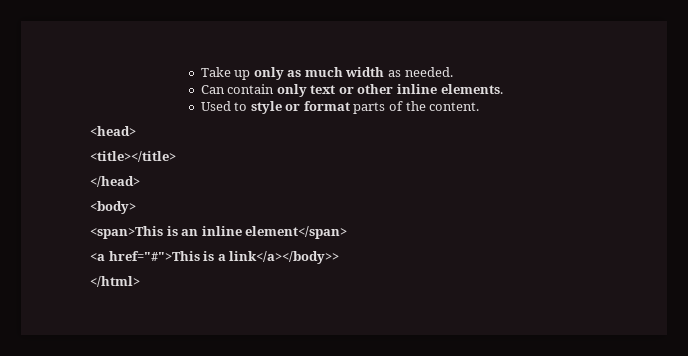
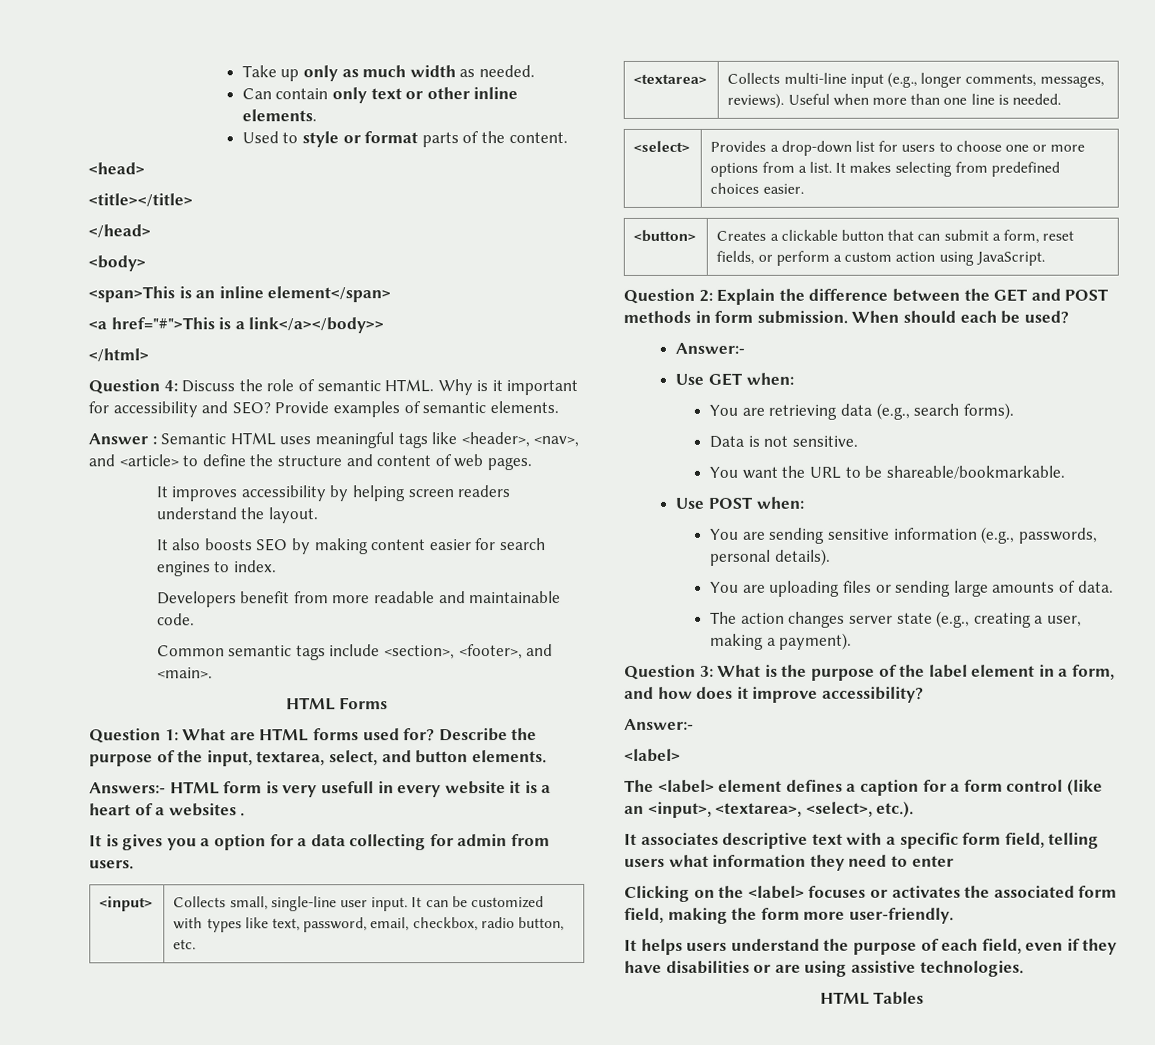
(140, 281) none -> [88,379,579,396] [88,401,559,418] [88,432,580,449] [88,454,532,471] [155,485,511,502] [155,507,319,524] [156,538,546,555] [156,560,277,577] [156,591,562,608] [156,613,195,626] [156,644,554,661] [156,667,213,679] [285,697,389,711] [89,728,538,744] [89,750,547,767] [89,781,552,798] [89,803,246,817] [89,834,551,851] [89,860,134,870] [99,896,154,912] [173,896,544,912] [173,917,564,933] [173,939,197,950] [633,73,708,84] [727,72,1104,88] [727,93,1061,109] [633,140,691,152] [710,140,1086,156] [710,161,1060,177] [710,182,804,194] [633,229,697,242] [716,229,1075,244] [716,250,1045,266] [623,288,1109,305] [623,310,1069,324] [675,342,746,354] [675,372,794,386] [709,402,1014,420] [709,435,859,448] [709,465,1065,479] [675,496,804,509] [710,526,1098,544] [710,548,831,566] [710,580,1114,597] [710,610,1082,628] [710,632,853,650] [624,664,1116,681] [624,686,924,703] [624,718,694,730] [624,748,681,762] [624,778,1103,796] [624,800,915,818] [624,832,1100,849] [624,854,954,871] [624,885,1118,902] [624,907,954,924] [624,938,1118,955] [624,960,1024,977] [819,991,925,1005] // Question 4: Discuss the role of semantic HTML. Why is it important for accessibility and SEO? Provide examples of semantic elements. // Answer : Semantic HTML uses meaningful tags like <header>, <nav>, and <article> to define the structure and content of web pages. // It improves accessibility by helping screen readers understand the layout. // It also boosts SEO by making content easier for search engines to index. // Developers benefit from more readable and maintainable code. // Common semantic tags include <section>, <footer>, and <main>. // HTML Forms // Question 1: What are HTML forms used for? Describe the purpose of the input, textarea, select, and button elements. // Answers:- HTML form is very usefull in every website it is a heart of a websites . // It is gives you a option for a data collecting for admin from users. // <input> | Collects small, single-line user input. It can be customized with types like text, password, email, checkbox, radio button, etc. // <textarea> | Collects multi-line input (e.g., longer comments, messages, reviews). Useful when more than one line is needed. // <select> | Provides a drop-down list for users to choose one or more options from a list. It makes selecting from predefined choices easier. // <button> | Creates a clickable button that can submit a form, reset fields, or perform a custom action using JavaScript. // Question 2: Explain the difference between the GET and POST methods in form submission. When should each be used? // Answer:- // Use GET when: // You are retrieving data (e.g., search forms). // Data is not sensitive. // You want the URL to be shareable/bookmarkable. // Use POST when: // You are sending sensitive information (e.g., passwords, personal details). // You are uploading files or sending large amounts of data. // The action changes server state (e.g., creating a user, making a payment). // Question 3: What is the purpose of the label element in a form, and how does it improve accessibility? // Answer:- // <label> // The <label> element defines a caption for a form control (like an <input>, <textarea>, <select>, etc.). // It associates descriptive text with a specific form field, telling users what information they need to enter // Clicking on the <label> focuses or activates the associated form field, making the form more user-friendly. // It helps users understand the purpose of each field, even if they have disabilities or are using assistive technologies. // HTML Tables

